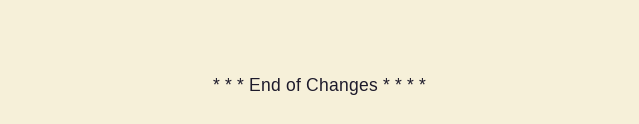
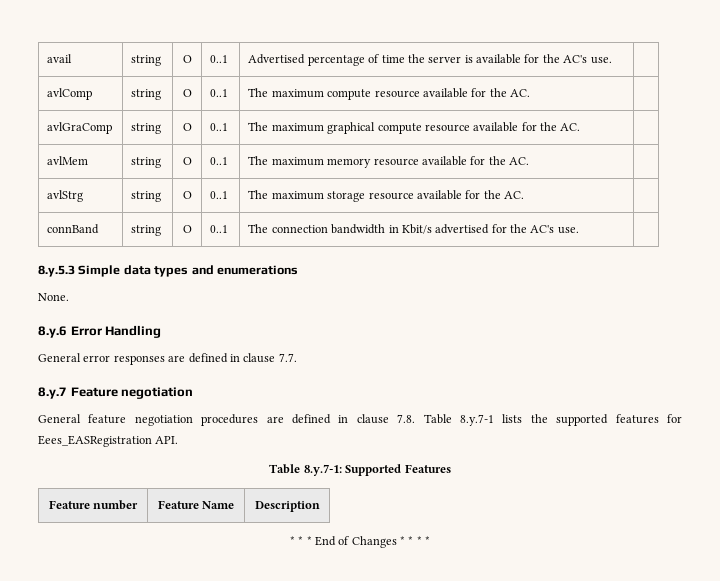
(213, 84) none -> [47,54,73,63] [131,55,162,66] [182,55,192,63] [210,55,229,63] [248,54,612,66] [47,88,93,100] [131,89,162,100] [182,89,192,97] [210,89,229,97] [248,88,531,100] [47,122,113,134] [131,123,162,134] [182,123,192,131] [210,123,229,131] [248,122,581,134] [47,156,89,165] [131,157,162,168] [182,157,192,165] [210,157,229,165] [248,156,530,168] [47,190,84,202] [131,191,162,202] [182,191,192,199] [210,191,229,199] [248,190,525,202] [47,224,100,234] [131,225,162,236] [182,225,192,233] [210,225,229,233] [248,224,579,234] [38,265,298,277] [38,293,69,301] [38,325,162,338] [38,353,297,365] [38,387,194,399] [38,414,682,426] [38,435,179,447] [269,464,451,476] [48,500,139,510] [157,500,235,509] [254,501,320,512] avail | string | O | 0..1 | Advertised percentage of time the server is available for the AC's use. | // avlComp | string | O | 0..1 | The maximum compute resource available for the AC. | // avlGraComp | string | O | 0..1 | The maximum graphical compute resource available for the AC. | // avlMem | string | O | 0..1 | The maximum memory resource available for the AC. | // avlStrg | string | O | 0..1 | The maximum storage resource available for the AC. | // connBand | string | O | 0..1 | The connection bandwidth in Kbit/s advertised for the AC's use. | // 8.y.5.3 Simple data types and enumerations // None. // 8.y.6 Error Handling // General error responses are defined in clause 7.7. // 8.y.7 Feature negotiation // General feature negotiation procedures are defined in clause 7.8. Table 8.y.7-1 lists the supported features for Eees_EASRegistration API. // Table 8.y.7-1: Supported Features // Feature number | Feature Name | Description //

